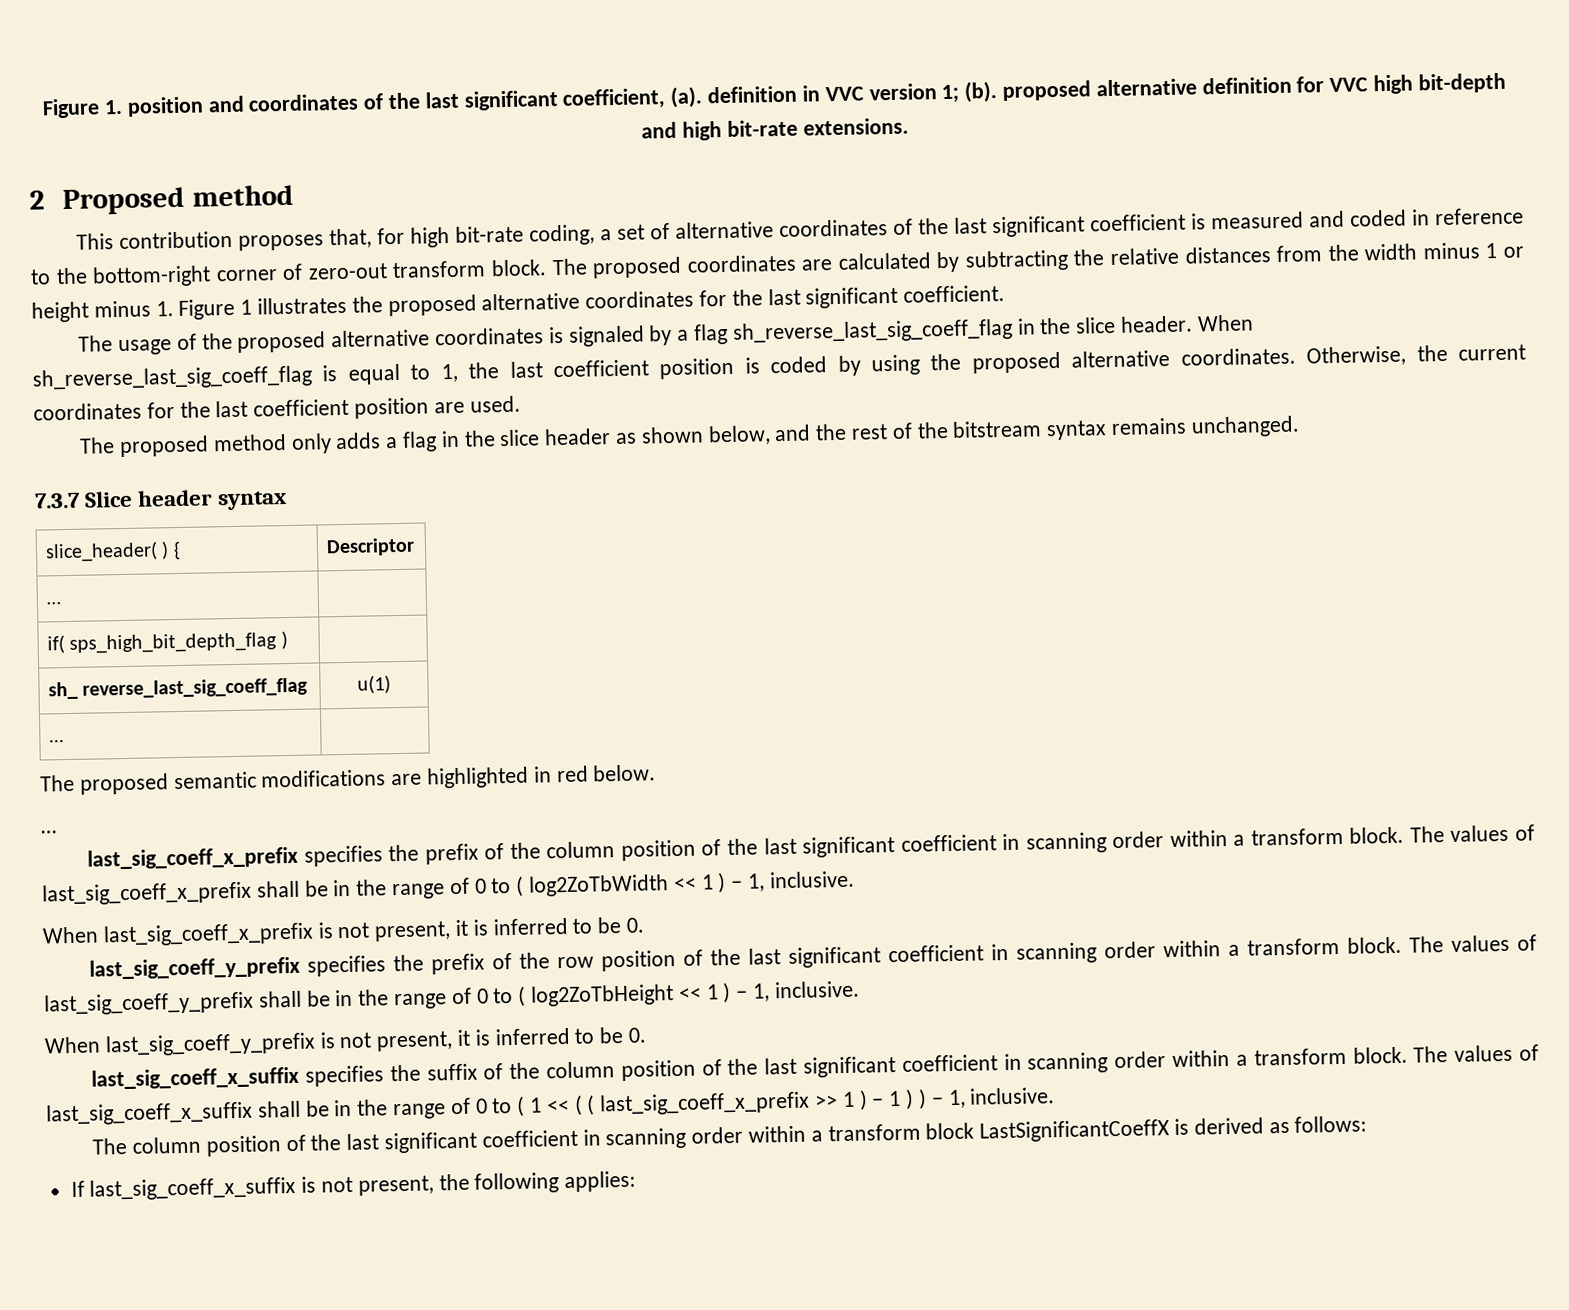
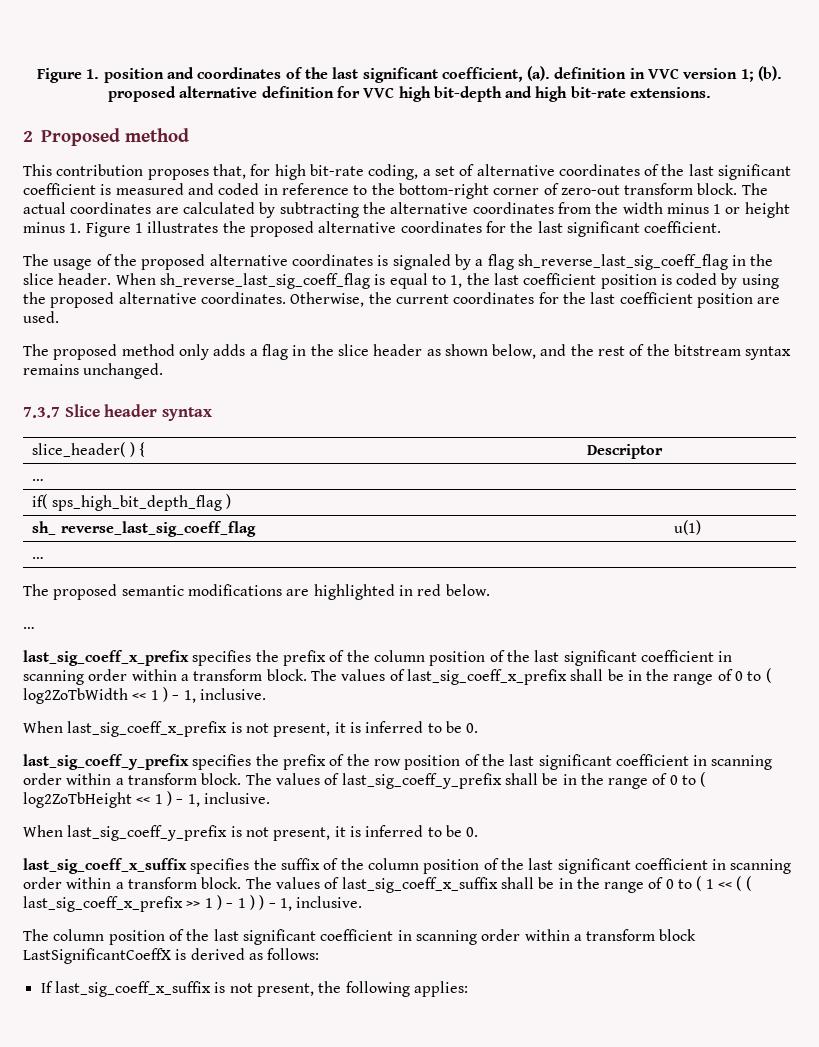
[592,256,683,279] proposed -> [23,202,66,214] actual
[1110,246,1271,266] relative distances -> [390,202,554,214] alternative coordinates

